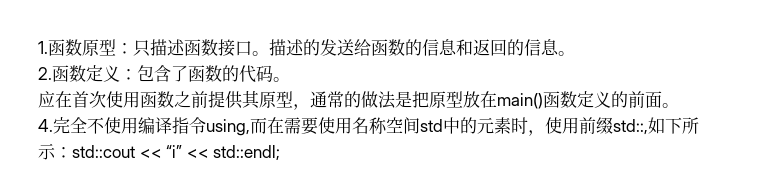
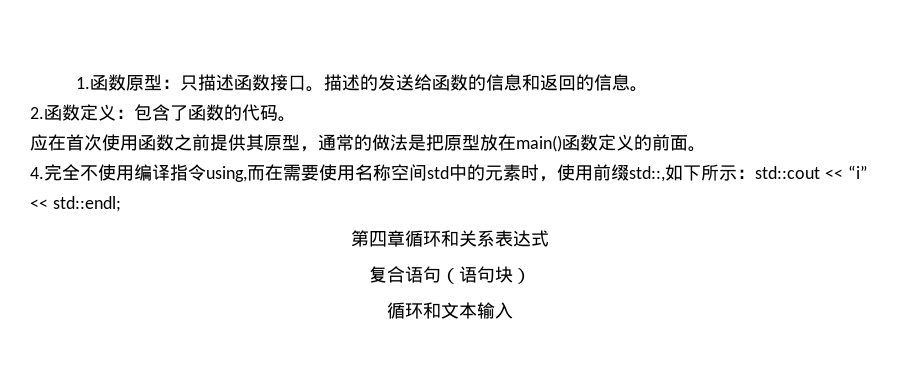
(281, 152) none -> [351,230,549,247] [369,266,531,284] [387,302,513,319] // 第四章循环和关系表达式 // 复合语句（语句块） // 循环和文本输入

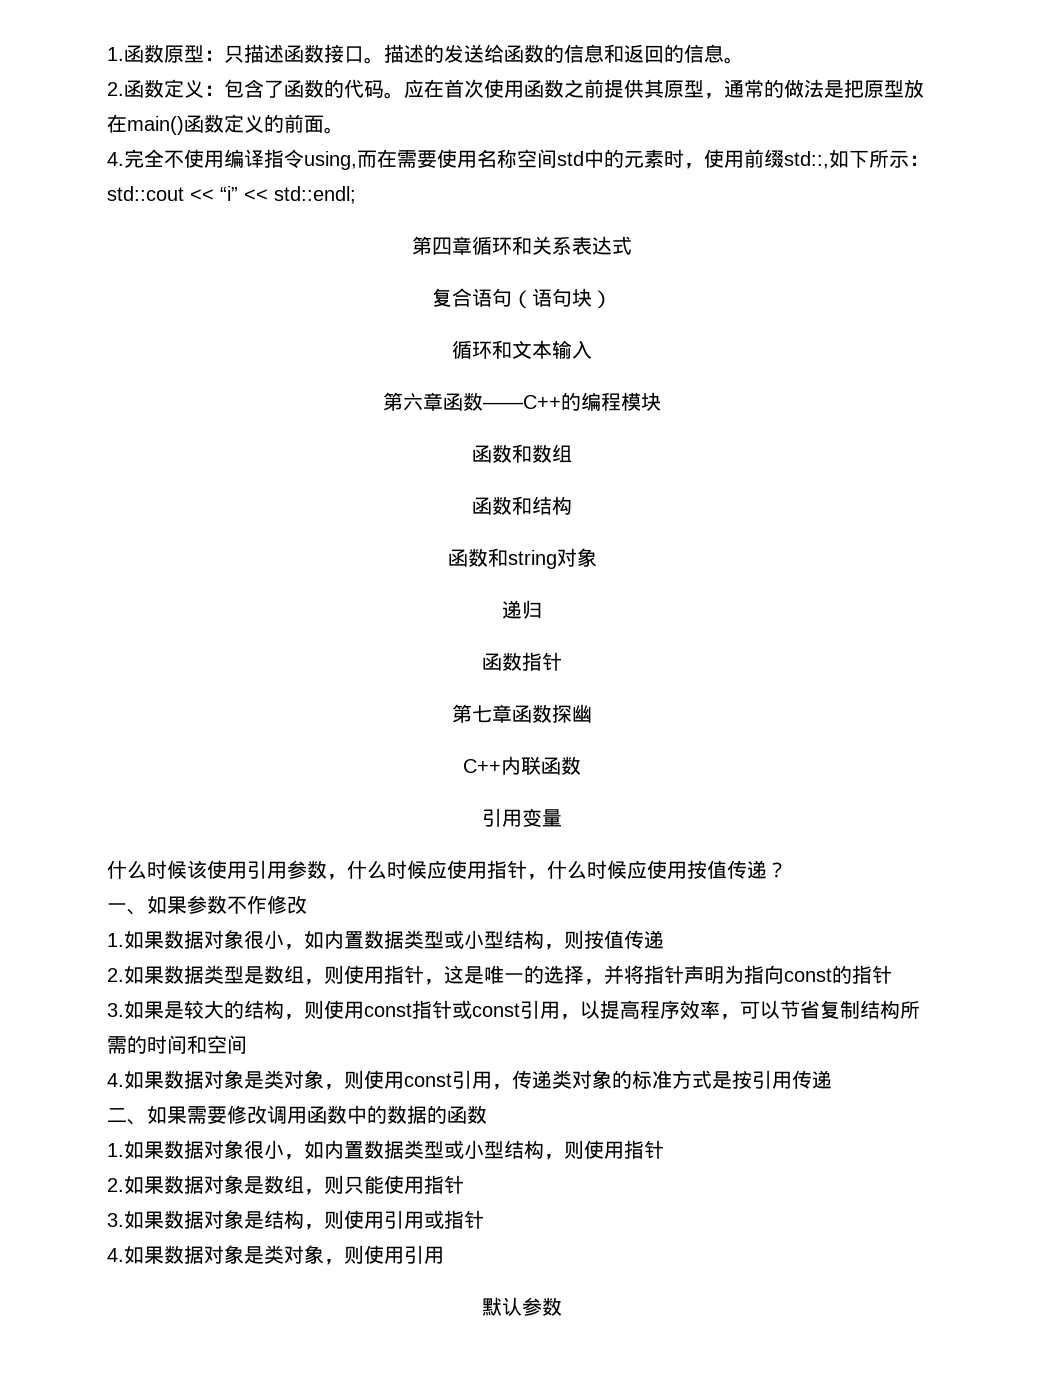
(296, 119) // -> (404, 95) none
(513, 310) none -> [383,392,661,411] [472,444,572,463] [472,496,572,515] [447,548,597,569] [502,600,542,619] [482,652,562,671] [452,704,592,723] [463,756,581,775] [482,808,562,827] [107,860,787,880] [107,895,307,915] [107,930,664,950] [107,965,892,985] [107,1000,920,1020] [107,1035,247,1054] [107,1070,832,1090] [107,1105,487,1125] [107,1140,664,1160] [107,1175,464,1195] [107,1210,484,1230] [107,1245,444,1265] [482,1297,562,1316] // 第六章函数——C++的编程模块 // 函数和数组 // 函数和结构 // 函数和string对象 // 递归 // 函数指针 // 第七章函数探幽 // C++内联函数 // 引用变量 // 什么时候该使用引用参数，什么时候应使用指针，什么时候应使用按值传递？ // 一、如果参数不作修改 // 1.如果数据对象很小，如内置数据类型或小型结构，则按值传递 // 2.如果数据类型是数组，则使用指针，这是唯一的选择，并将指针声明为指向const的指针 // 3.如果是较大的结构，则使用const指针或const引用，以提高程序效率，可以节省复制结构所需的时间和空间 // 4.如果数据对象是类对象，则使用const引用，传递类对象的标准方式是按引用传递 // 二、如果需要修改调用函数中的数据的函数 // 1.如果数据对象很小，如内置数据类型或小型结构，则使用指针 // 2.如果数据对象是数组，则只能使用指针 // 3.如果数据对象是结构，则使用引用或指针 // 4.如果数据对象是类对象，则使用引用 // 默认参数

